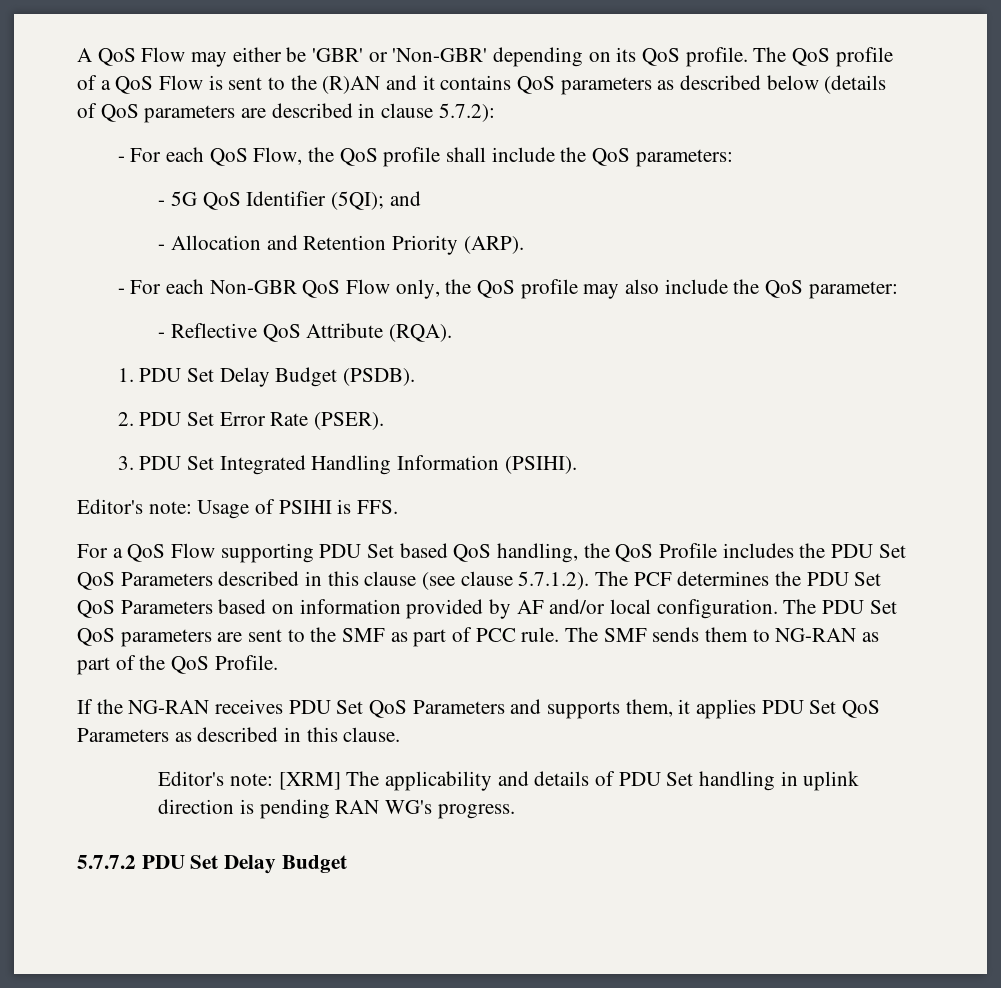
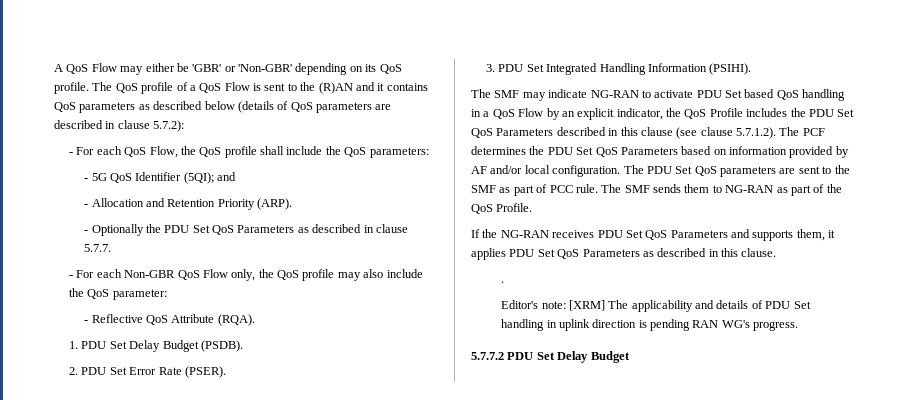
(524, 245) none -> [84,224,408,236] [84,244,112,252] // - Optionally the PDU Set QoS Parameters as described in clause 5.7.7.
[77,499,399,519] [77,543,579,563] Editor's note: Usage of PSIHI is FFS. // For a QoS Flow supporting PDU Set based QoS handling, -> [471,89,846,101] [471,108,663,120] The SMF may indicate NG-RAN to activate PDU Set based QoS handling in a QoS Flow by an explicit indicator,
(401, 734) none -> [501,281,505,283] // .

